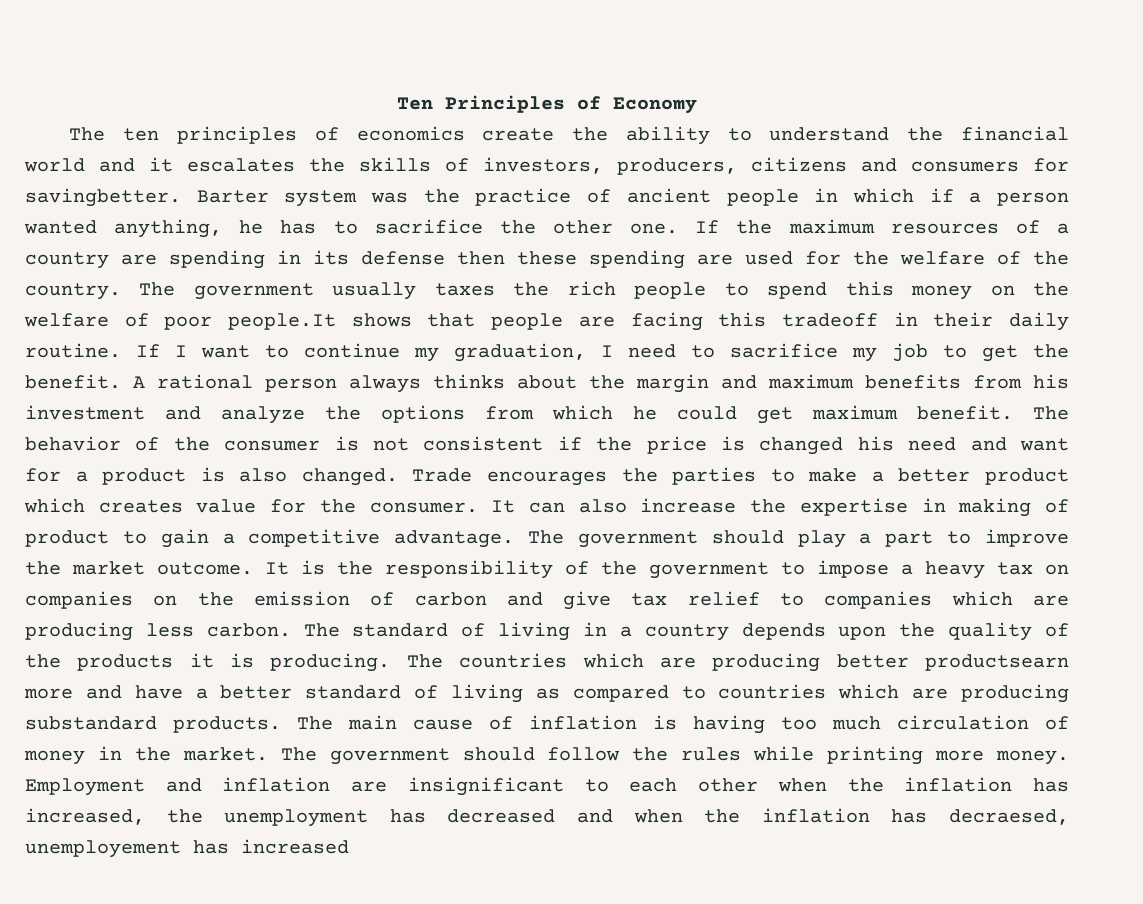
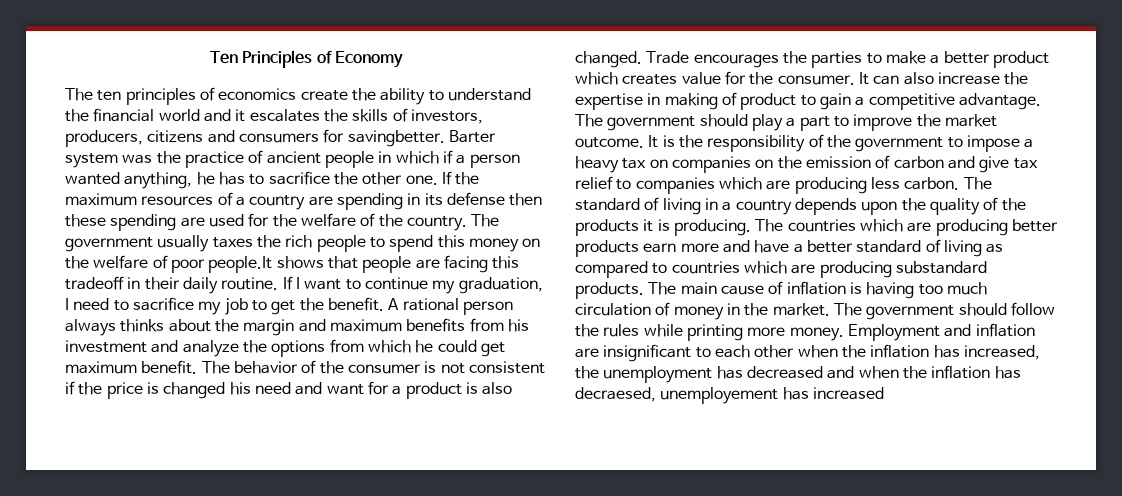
[925,654,1069,671] productsearn -> [575,240,677,257] products earn

